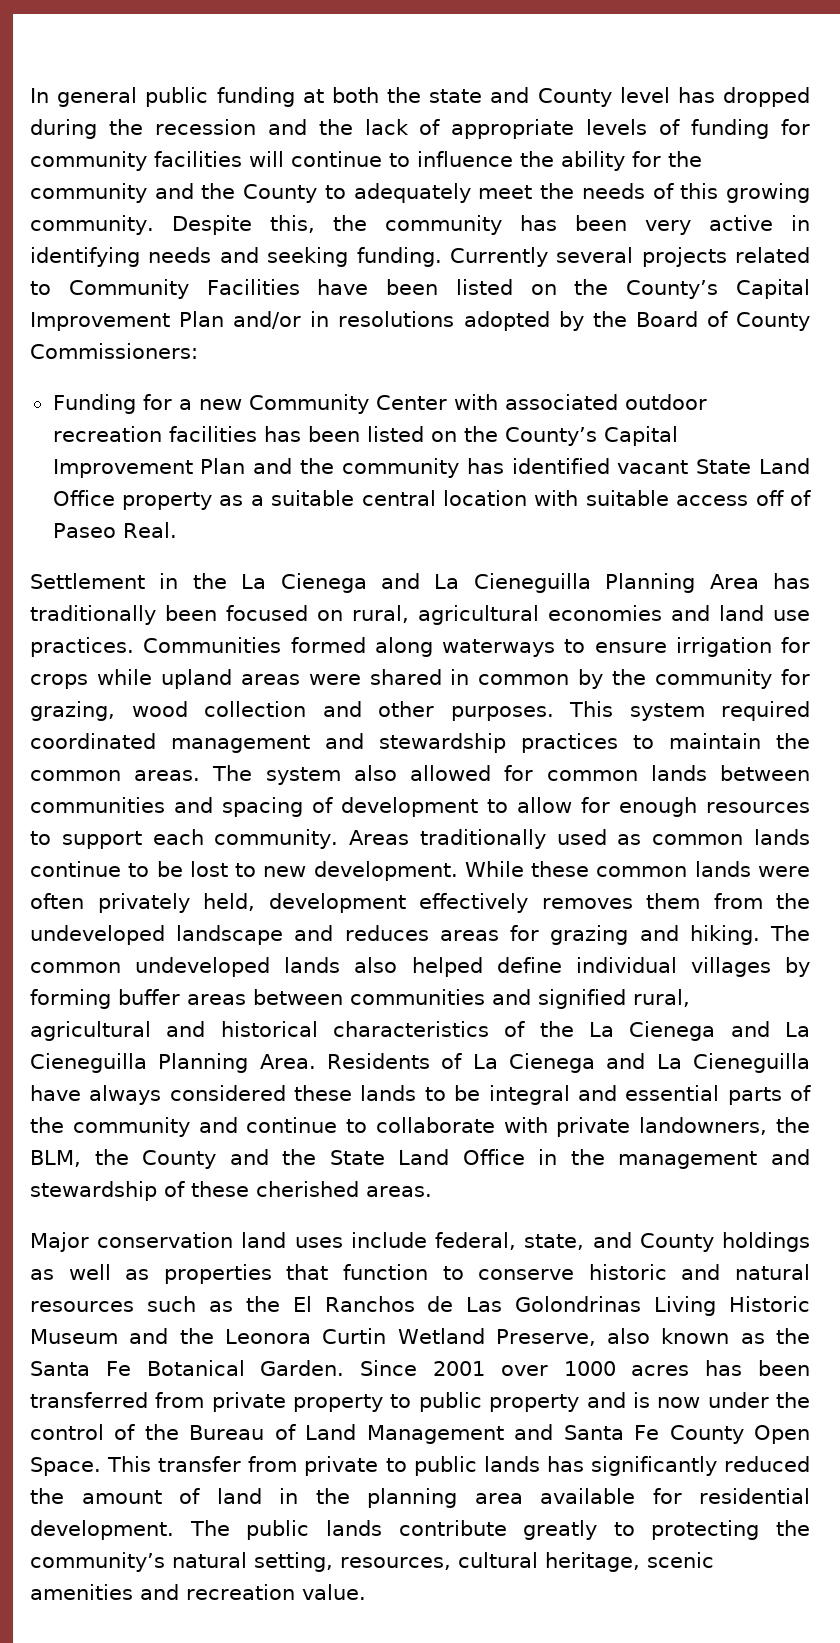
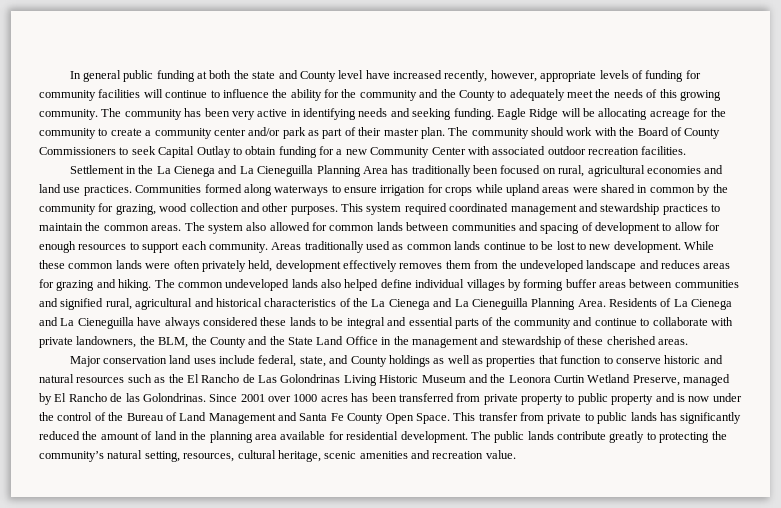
[677,87,810,107] [30,119,441,139] has dropped during the recession and the lack of -> [365,70,537,82] have increased recently, however,
[171,215,367,235] Despite this, the -> [101,108,122,117] The
[449,247,810,267] [30,279,810,299] [30,311,811,331] [30,343,198,359] [52,394,136,414] Currently several projects related to Community Facilities have been listed on the County’s Capital Improvement Plan and/or in resolutions adopted by the Board of County Commissioners: // Funding -> [496,108,726,120] [39,127,721,139] [39,146,317,158] Eagle Ridge will be allocating acreage for the community to create a community center and/or park as part of their master plan. The community should work with the Board of County Commissioners to seek Capital Outlay to obtain funding
[168,426,678,446] [52,458,810,478] [52,490,811,510] [52,522,177,538] facilities has been listed on the County’s Capital Improvement Plan and the community has identified vacant State Land Office property as a suitable central location with suitable access off of Paseo Real. -> [641,146,687,155] facilities.
[324,1296,415,1312] Ranchos -> [201,374,240,383] Rancho
[607,1328,811,1344] [30,1360,345,1376] also known as the Santa Fe Botanical Garden. -> [683,374,731,386] [39,393,206,405] managed by El Rancho de las Golondrinas.

